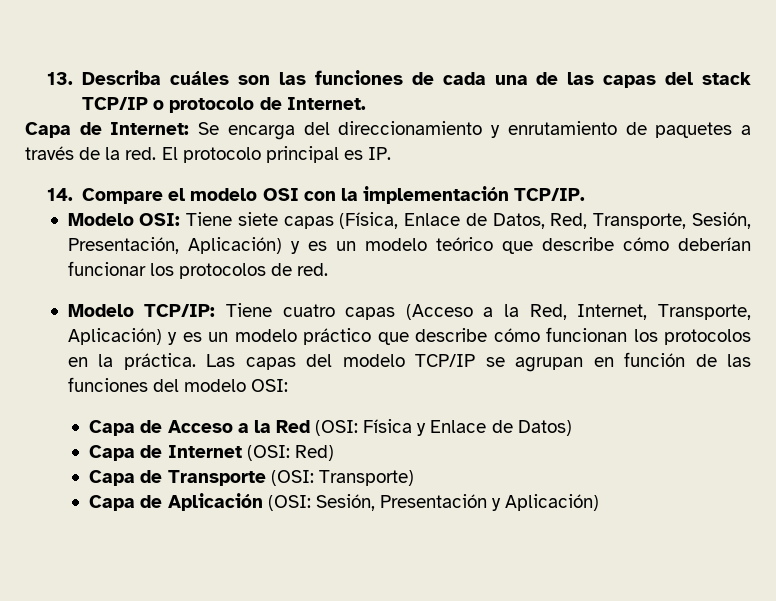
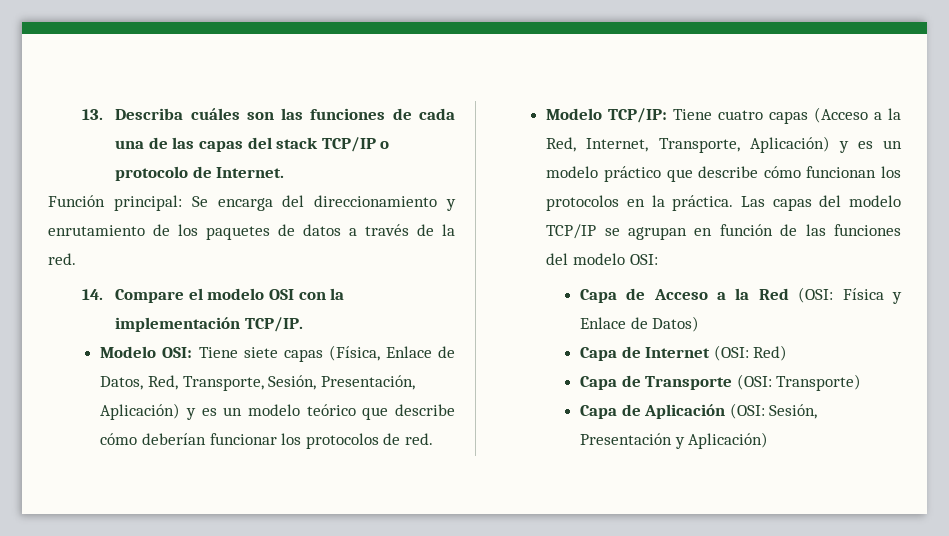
[25,122,190,138] Capa de Internet: -> [48,195,182,211] Función principal:
[655,122,733,138] paquetes -> [178,224,341,240] los paquetes de datos
[161,146,392,163] El protocolo principal es IP. -> (76, 259) none

